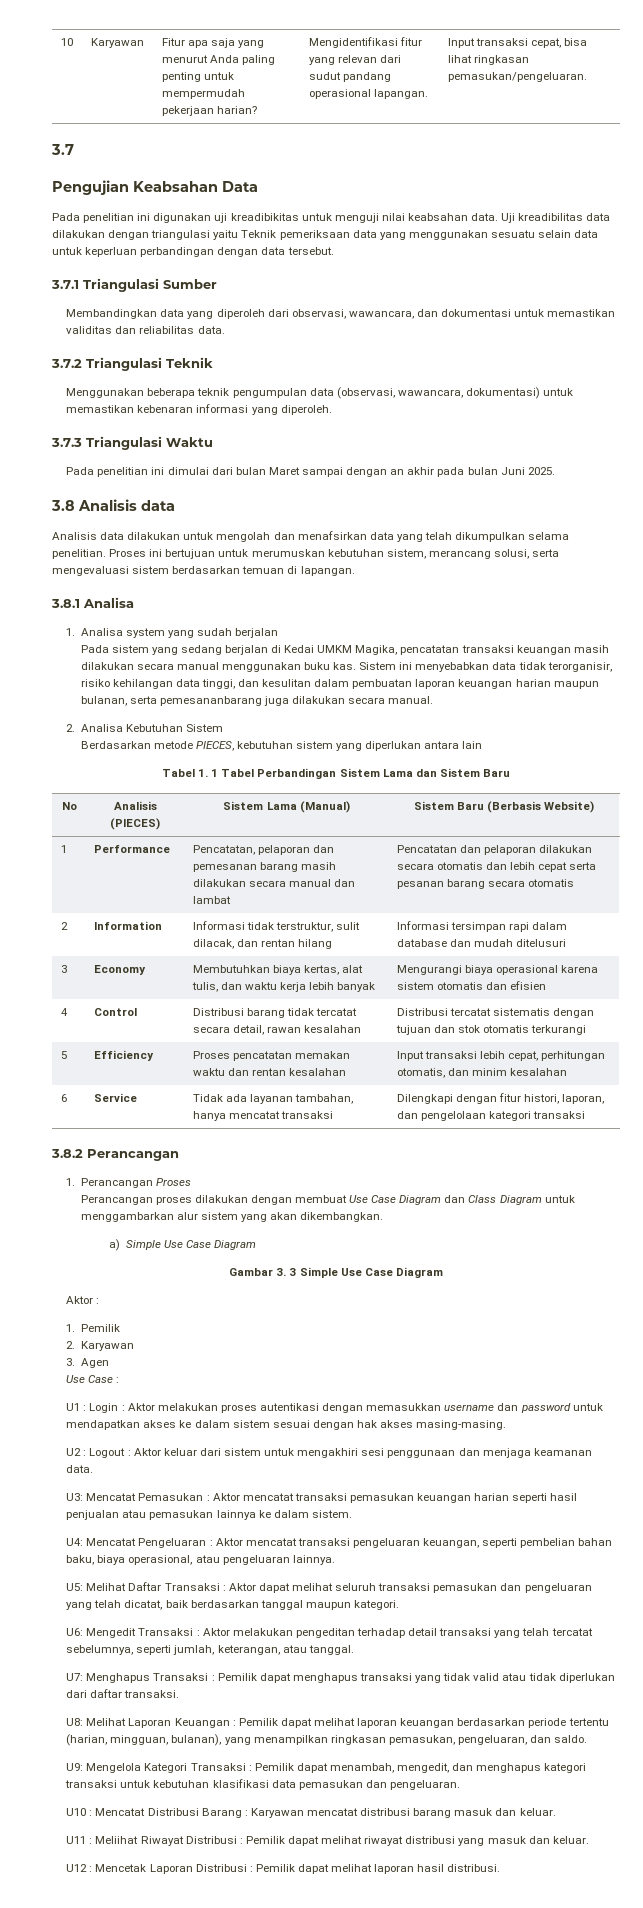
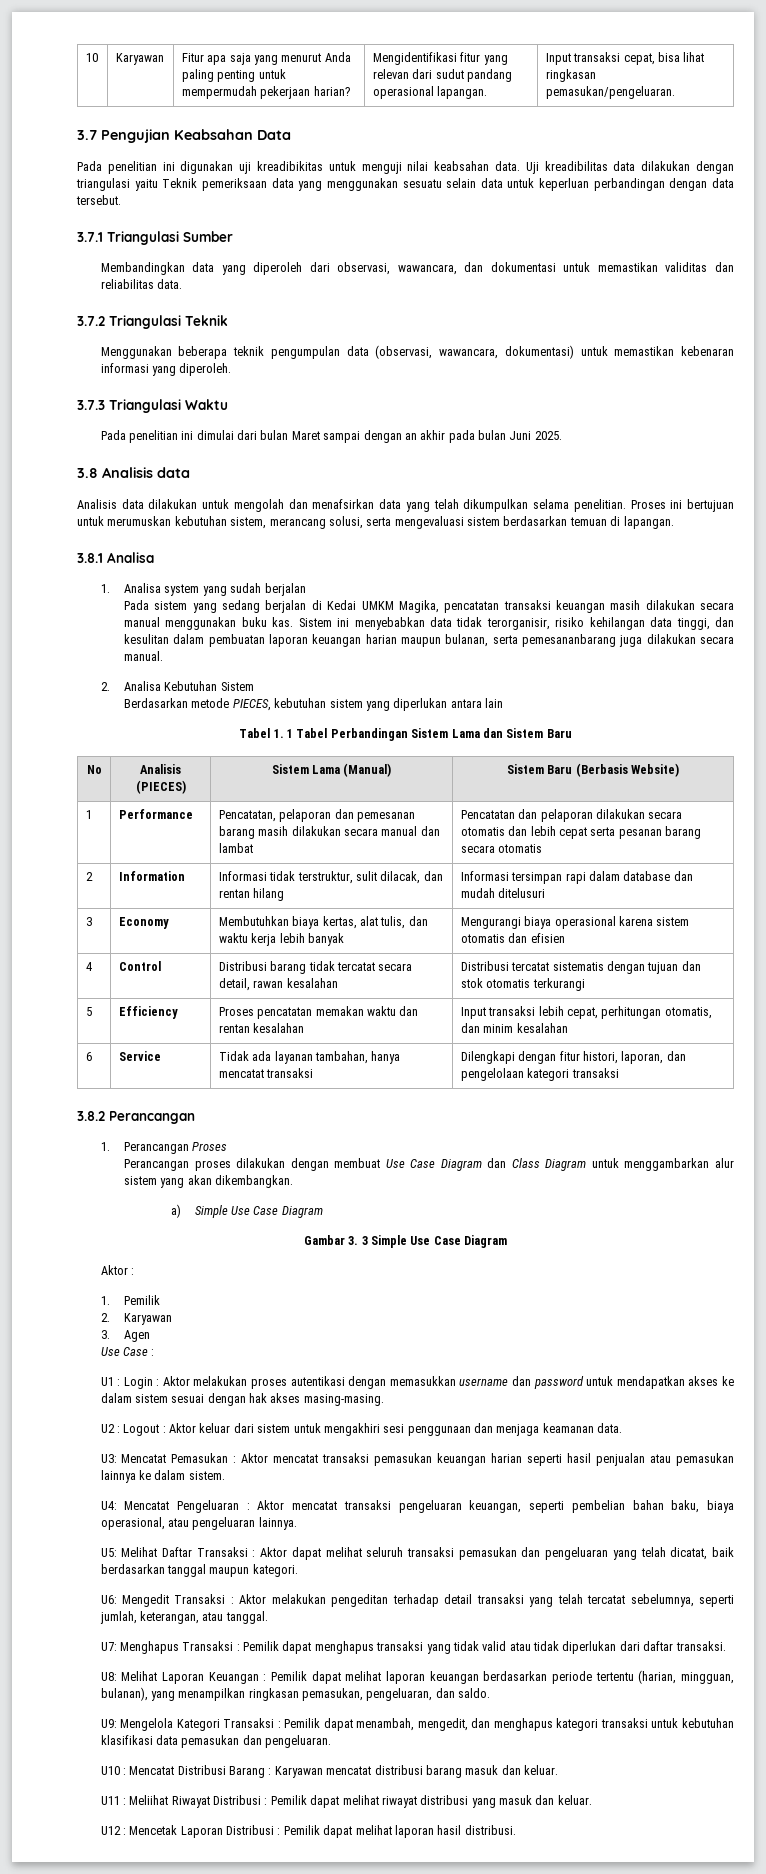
(74, 149) // -> (97, 135) none

